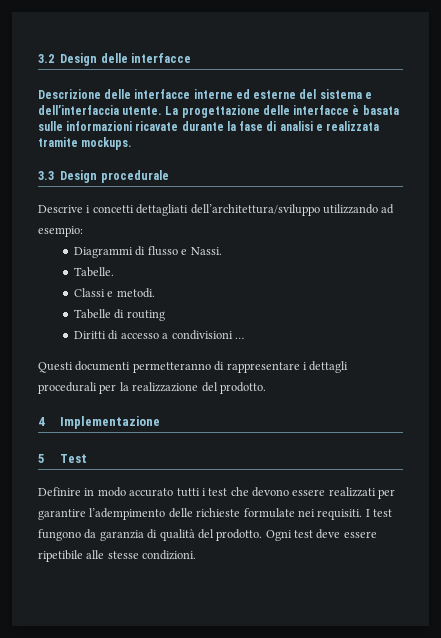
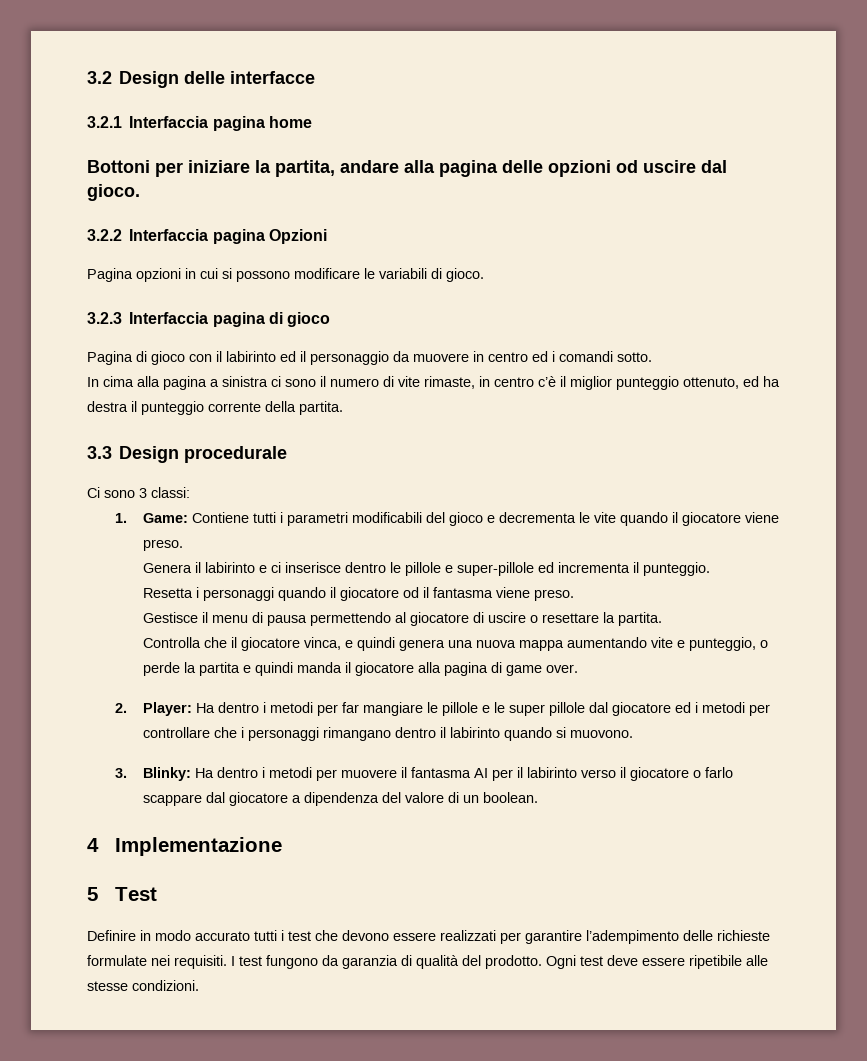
[38,89,372,99] [38,105,399,118] [38,121,380,131] [38,137,133,150] [38,170,169,183] [38,204,395,216] [38,226,83,237] [74,246,222,258] [74,267,115,277] [74,288,155,298] [74,309,165,321] [74,330,244,340] [38,361,349,373] [38,382,266,394] Descrizione delle interfacce interne ed esterne del sistema e dell’interfaccia utente. La progettazione delle interfacce è basata sulle informazioni ricavate durante la fase di analisi e realizzata tramite mockups. // 3.3 Design procedurale // Descrive i concetti dettagliati dell’architettura/sviluppo utilizzando ad esempio: // Diagrammi di flusso e Nassi. // Tabelle. // Classi e metodi. // Tabelle di routing // Diritti di accesso a condivisioni … // Questi documenti permetteranno di rappresentare i dettagli procedurali per la realizzazione del prodotto. -> [87,116,312,131] [87,160,727,177] [87,184,140,201] [87,229,327,244] [87,268,484,282] [87,312,331,327] [87,351,652,365] [87,376,780,390] [87,401,343,415] [87,446,288,463] [87,487,190,498] [115,512,780,526] [143,539,184,551] [143,562,711,576] [143,587,575,601] [143,612,663,626] [143,637,769,651] [143,662,579,676] [115,702,771,716] [143,727,634,741] [115,767,734,781] [143,792,539,806] 3.2.1 Interfaccia pagina home // Bottoni per iniziare la partita, andare alla pagina delle opzioni od uscire dal gioco. // 3.2.2 Interfaccia pagina Opzioni // Pagina opzioni in cui si possono modificare le variabili di gioco. // 3.2.3 Interfaccia pagina di gioco // Pagina di gioco con il labirinto ed il personaggio da muovere in centro ed i comandi sotto. // In cima alla pagina a sinistra ci sono il numero di vite rimaste, in centro c’è il miglior punteggio ottenuto, ed ha destra il punteggio corrente della partita. // 3.3 Design procedurale // Ci sono 3 classi: // 1. Game: Contiene tutti i parametri modificabili del gioco e decrementa le vite quando il giocatore viene preso. // Genera il labirinto e ci inserisce dentro le pillole e super-pillole ed incrementa il punteggio. // Resetta i personaggi quando il giocatore od il fantasma viene preso. // Gestisce il menu di pausa permettendo al giocatore di uscire o resettare la partita. // Controlla che il giocatore vinca, e quindi genera una nuova mappa aumentando vite e punteggio, o perde la partita e quindi manda il giocatore alla pagina di game over. // 2. Player: Ha dentro i metodi per far mangiare le pillole e le super pillole dal giocatore ed i metodi per controllare che i personaggi rimangano dentro il labirinto quando si muovono. // 3. Blinky: Ha dentro i metodi per muovere il fantasma AI per il labirinto verso il giocatore o farlo scappare dal giocatore a dipendenza del valore di un boolean.

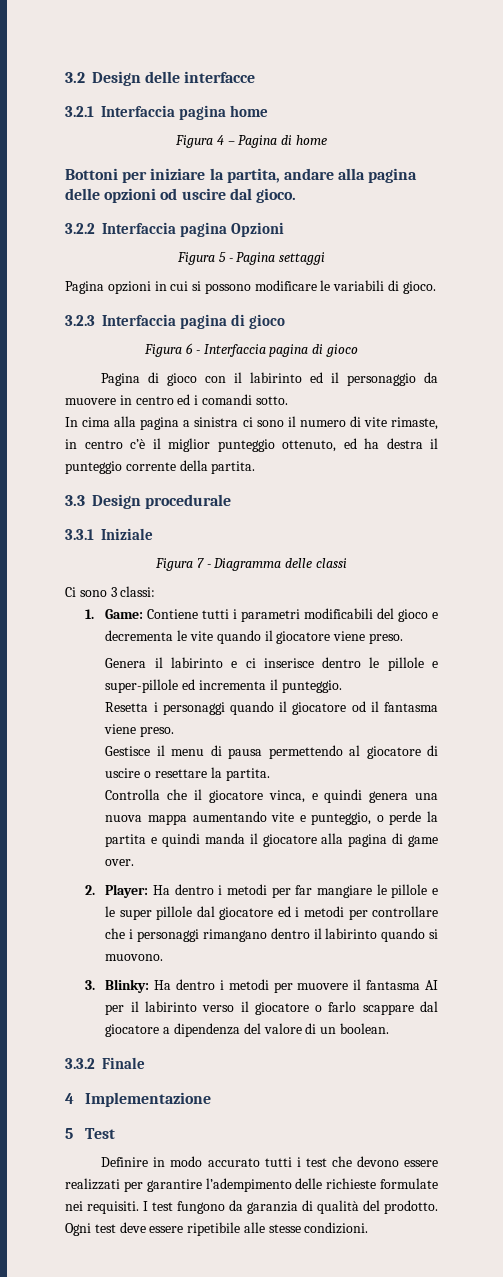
(312, 122) none -> [175,135,327,148] // Figura 4 – Pagina di home
(327, 236) none -> [176,252,326,265] // Figura 5 - Pagina settaggi
(331, 319) none -> [144,343,358,357] // Figura 6 - Interfaccia pagina di gioco
(288, 454) none -> [65,528,153,540] [155,558,347,571] // 3.3.1 Iniziale // Figura 7 - Diagramma delle classi
(539, 797) none -> [65,1057,145,1069] // 3.3.2 Finale

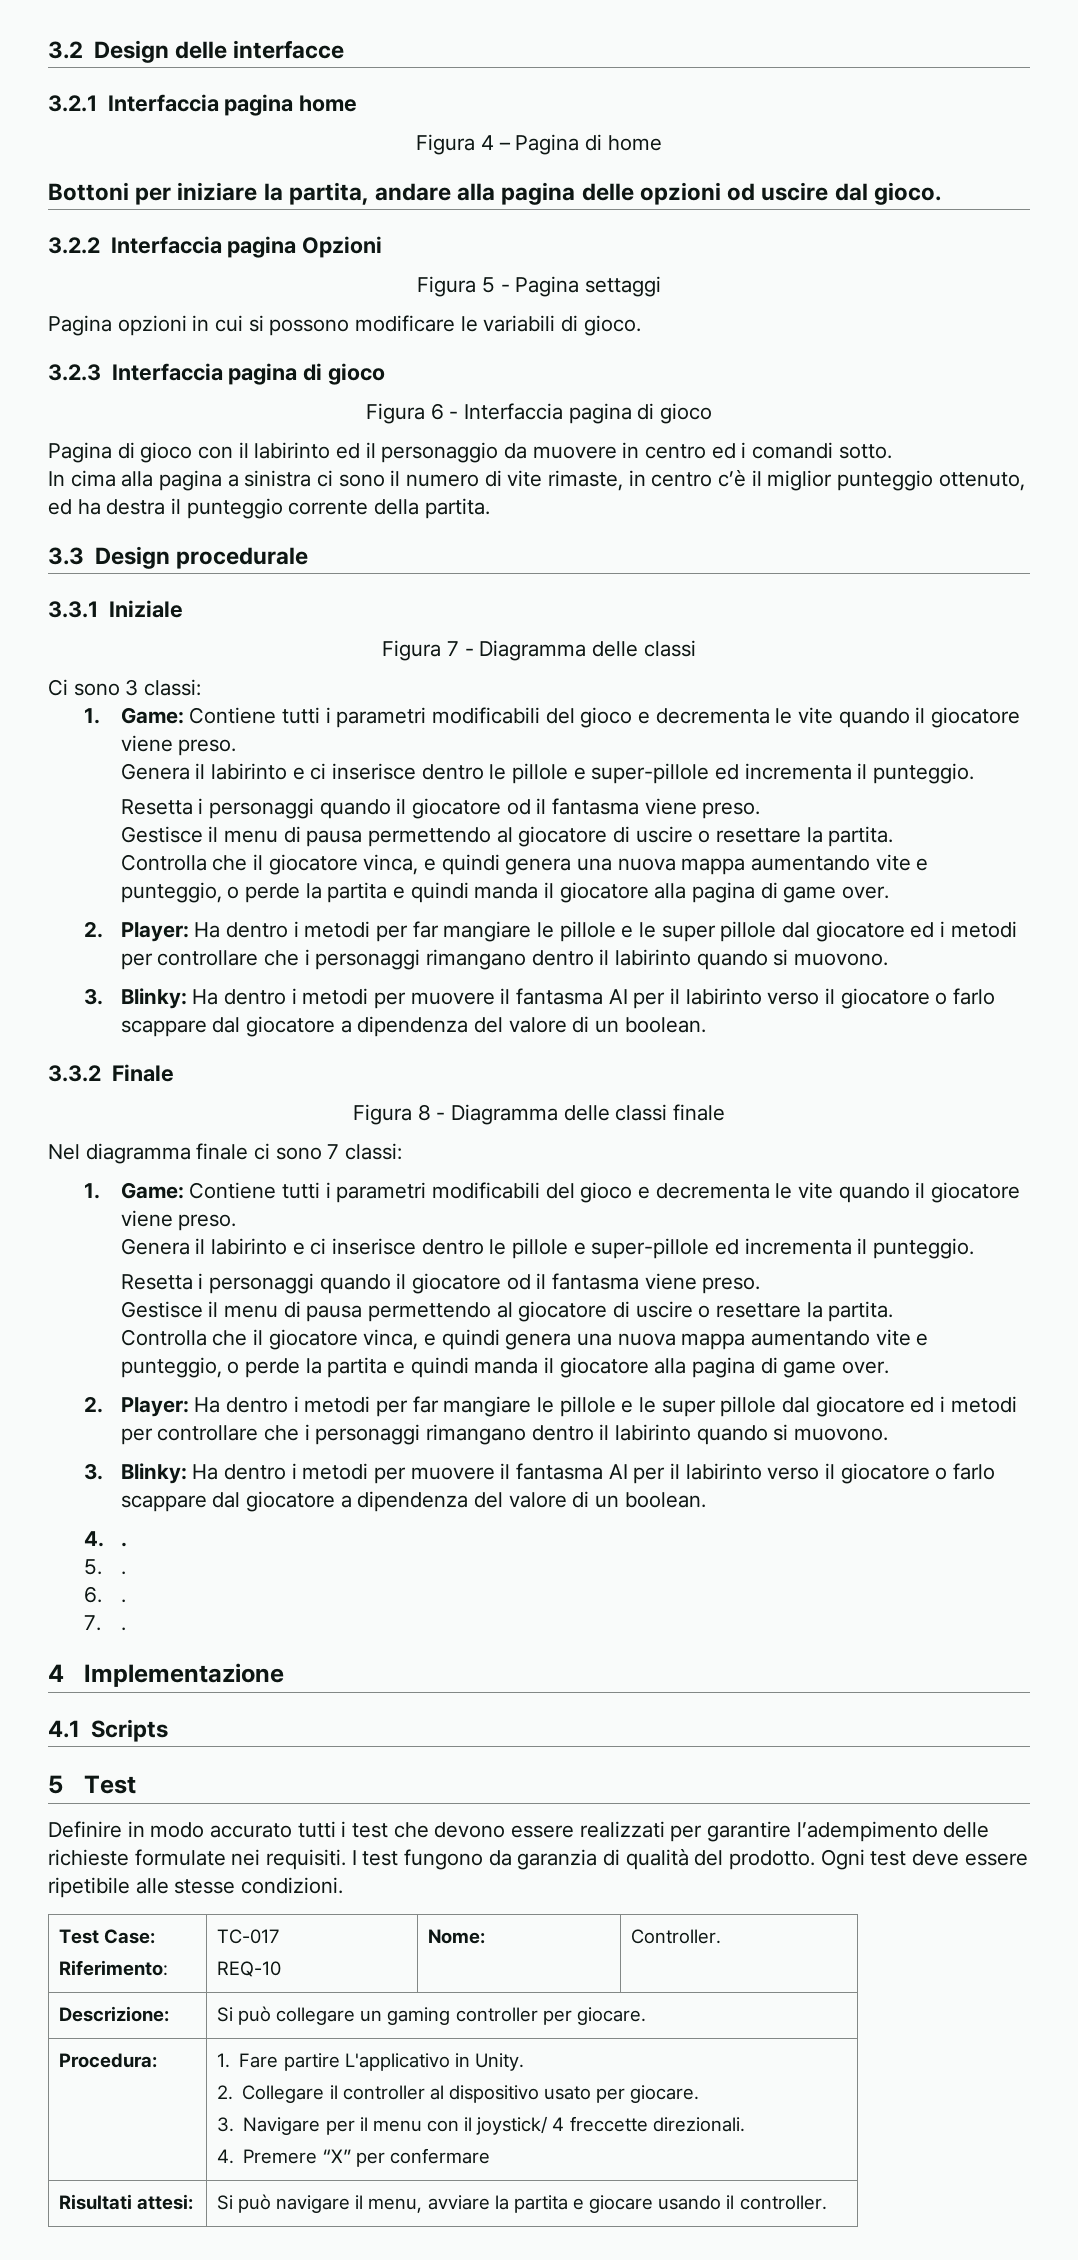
(145, 1063) none -> [352,1104,726,1125] [48,1143,403,1164] [84,1182,1020,1203] [120,1210,237,1231] [120,1238,974,1259] [120,1273,761,1294] [120,1301,894,1322] [120,1329,929,1350] [120,1357,889,1378] [84,1396,1017,1417] [120,1424,888,1445] [84,1463,996,1484] [120,1491,706,1512] [84,1531,127,1547] [84,1559,126,1575] [84,1586,126,1603] [84,1615,126,1631] // Figura 8 - Diagramma delle classi finale // Nel diagramma finale ci sono 7 classi: // 1. Game: Contiene tutti i parametri modificabili del gioco e decrementa le vite quando il giocatore viene preso. // Genera il labirinto e ci inserisce dentro le pillole e super-pillole ed incrementa il punteggio. // Resetta i personaggi quando il giocatore od il fantasma viene preso. // Gestisce il menu di pausa permettendo al giocatore di uscire o resettare la partita. // Controlla che il giocatore vinca, e quindi genera una nuova mappa aumentando vite e punteggio, o perde la partita e quindi manda il giocatore alla pagina di game over. // 2. Player: Ha dentro i metodi per far mangiare le pillole e le super pillole dal giocatore ed i metodi per controllare che i personaggi rimangano dentro il labirinto quando si muovono. // 3. Blinky: Ha dentro i metodi per muovere il fantasma AI per il labirinto verso il giocatore o farlo scappare dal giocatore a dipendenza del valore di un boolean. // 4. . // 5. . // 6. . // 7. .
(212, 1099) none -> [48,1719,168,1742] // 4.1 Scripts
(369, 1228) none -> [58,1929,156,1944] [58,1960,168,1976] [216,1929,279,1944] [216,1961,281,1977] [427,1929,485,1944] [630,1929,721,1944] [58,2006,169,2022] [216,2006,646,2025] [58,2053,157,2068] [216,2053,524,2071] [216,2085,700,2103] [216,2116,745,2135] [216,2148,490,2167] [58,2194,194,2210] [216,2194,827,2213] // Test Case: // Riferimento: | TC-017 // REQ-10 | Nome: | Controller. // Descrizione: | Si può collegare un gaming controller per giocare. // Procedura: | 1. Fare partire L'applicativo in Unity. // 2. Collegare il controller al dispositivo usato per giocare. // 3. Navigare per il menu con il joystick/ 4 freccette direzionali. // 4. Premere “X” per confermare // Risultati attesi: | Si può navigare il menu, avviare la partita e giocare usando il controller.

